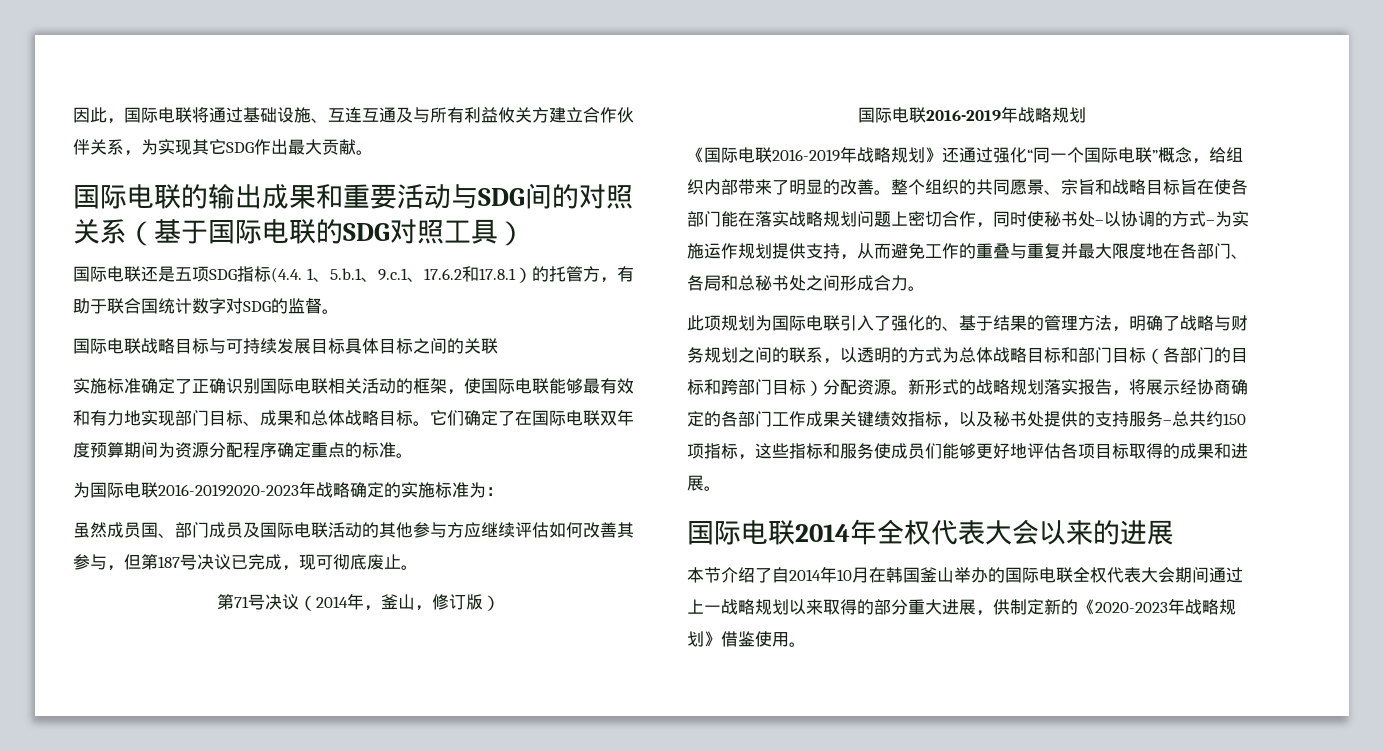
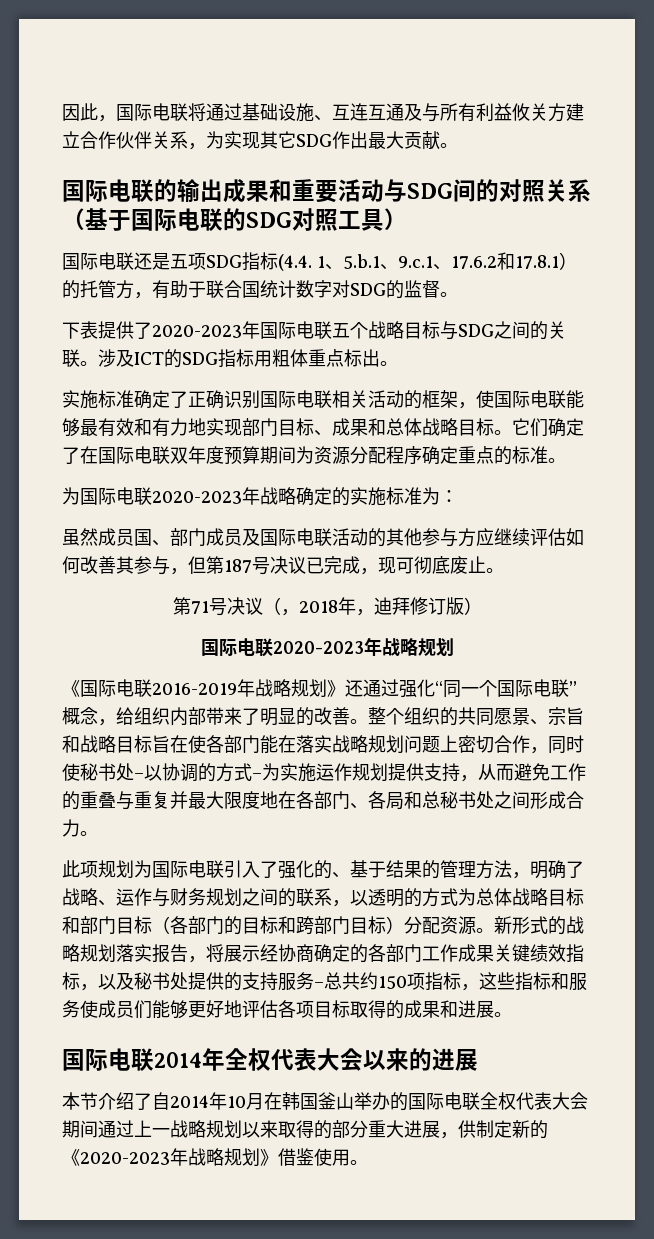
[73,338,141,354] 国际电联 -> [62,321,368,339] 下表提供了2020-2023年国际电联五个
[226,338,498,354] 可持续发展目标具体目标之间的关联 -> [458,321,566,340] [62,349,398,368] SDG之间的关联。涉及ICT的SDG指标用粗体重点标出。
[158,484,299,497] 2016-20192020-2023 -> [152,491,242,504] 2020-2023
[315,593,432,611] 2014年，釜山， -> [280,597,410,616] ，2018年，迪拜
[926,110,1001,121] 2016-2019 -> [272,641,364,654] 2020-2023
(1214, 323) none -> [98,888,152,906] 、运作

